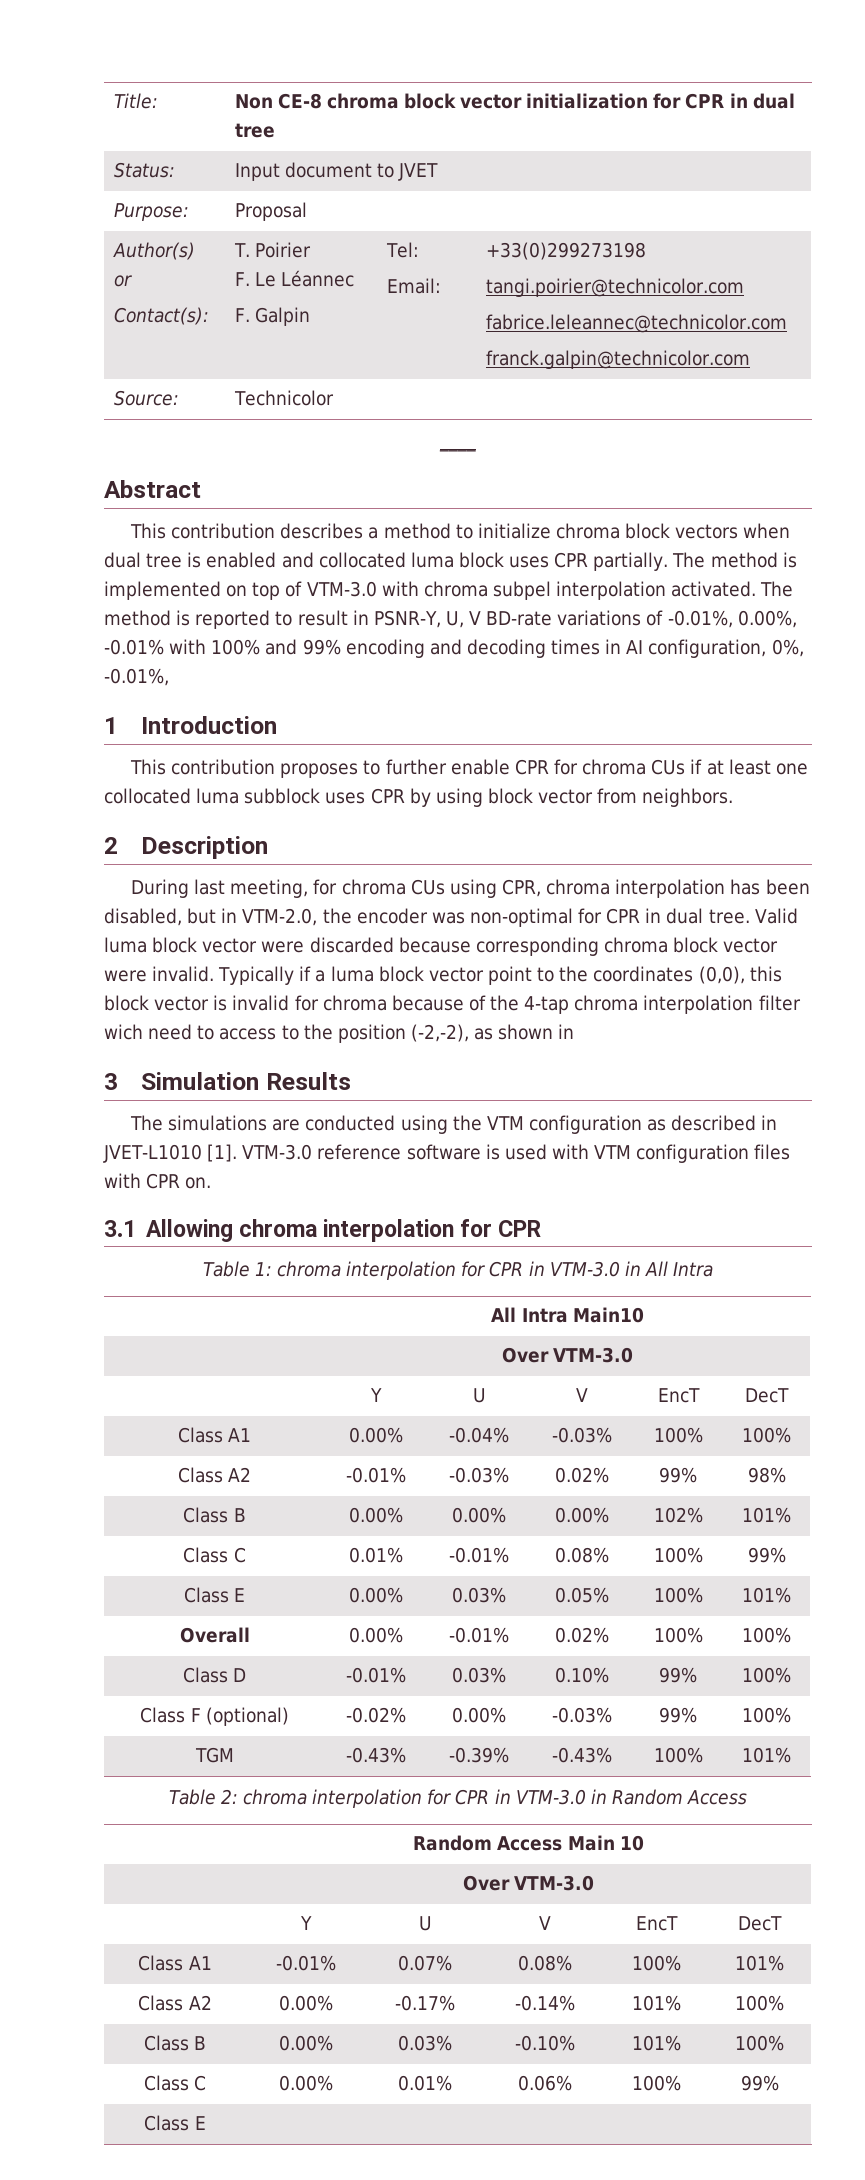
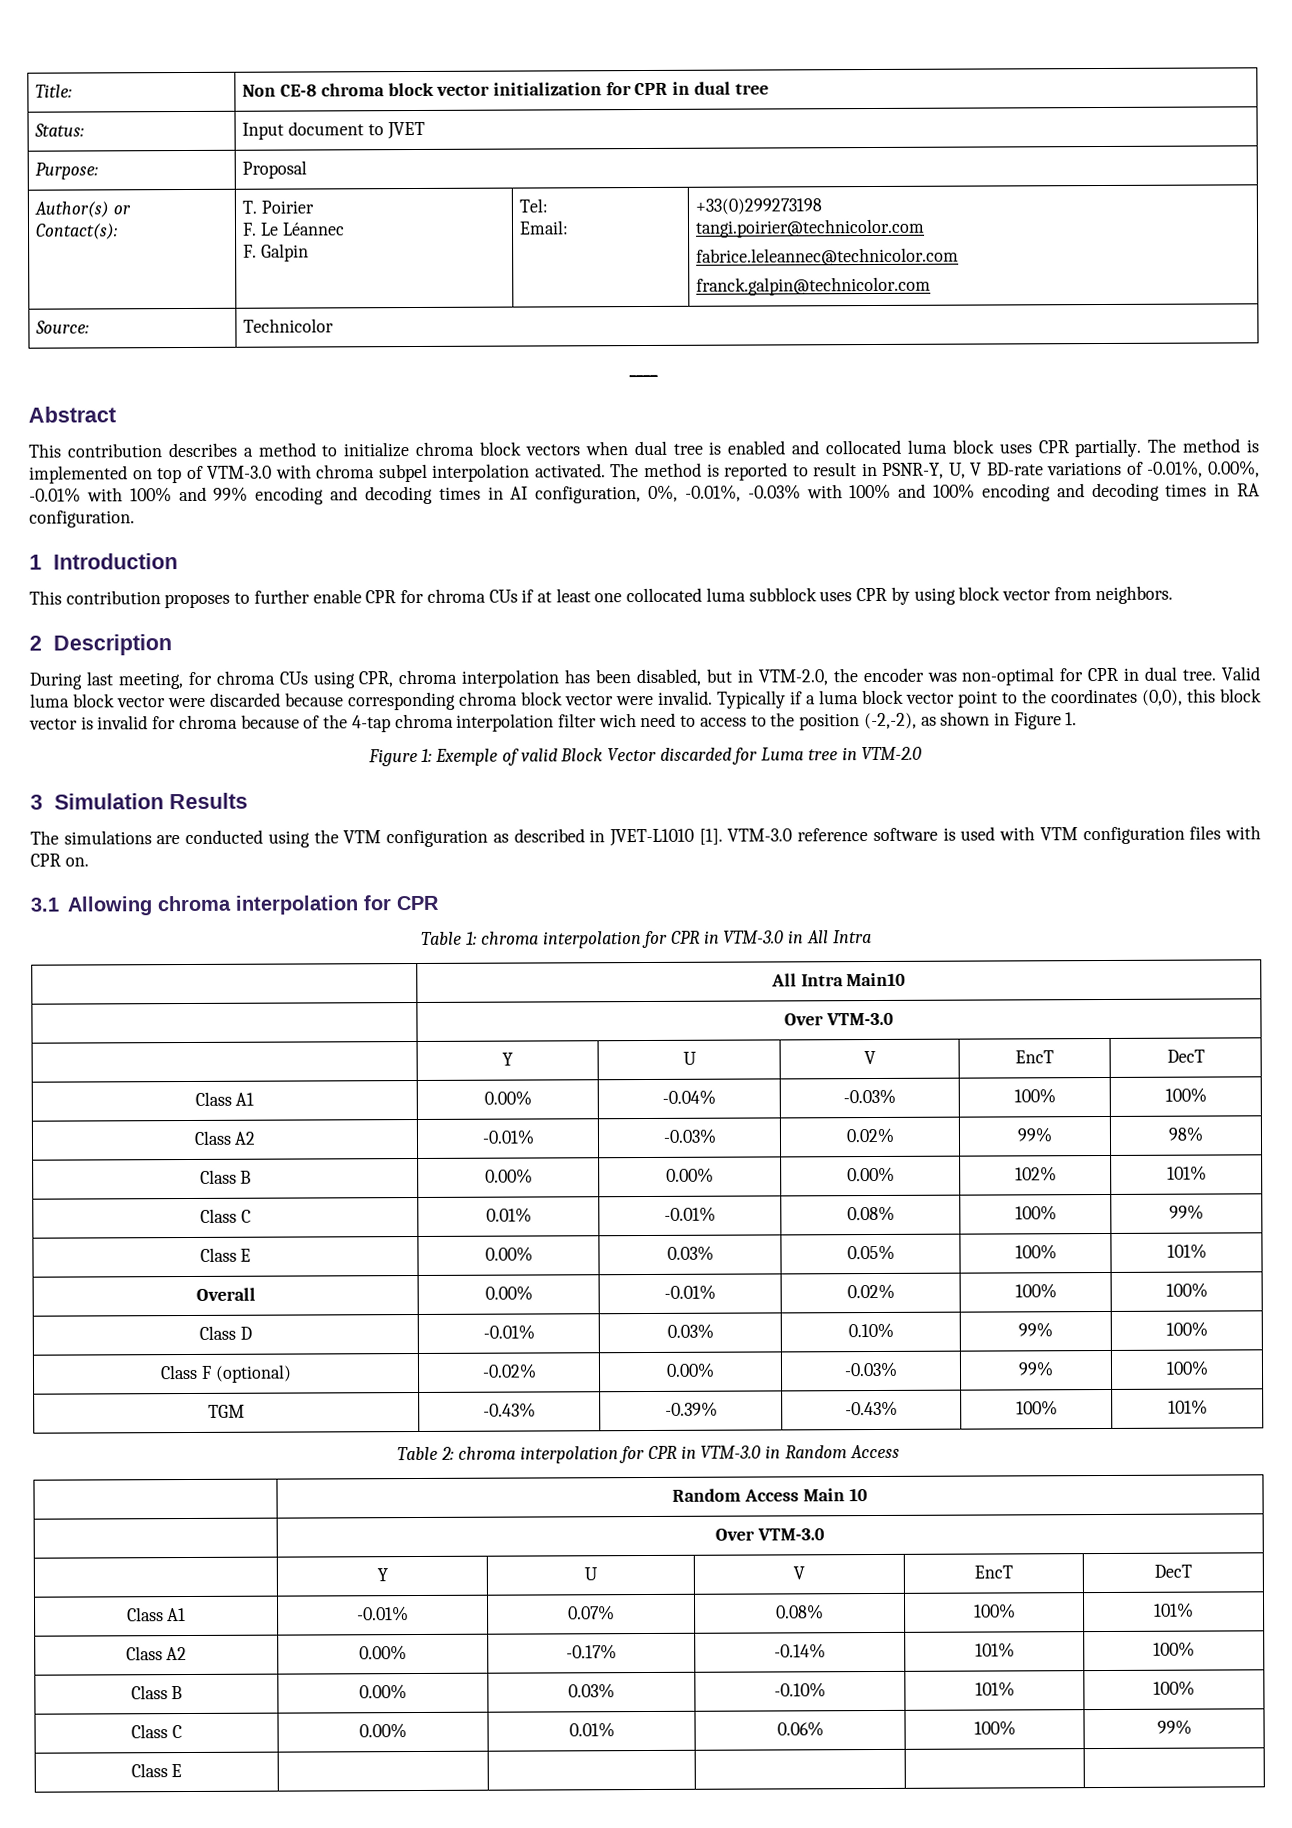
(169, 677) none -> [747,482,1260,502] [29,510,135,528] -0.03% with 100% and 100% encoding and decoding times in RA configuration.
(575, 1031) none -> [1013,712,1078,730] [367,746,923,767] Figure 1. // Figure 1: Exemple of valid Block Vector discarded for Luma tree in VTM-2.0

